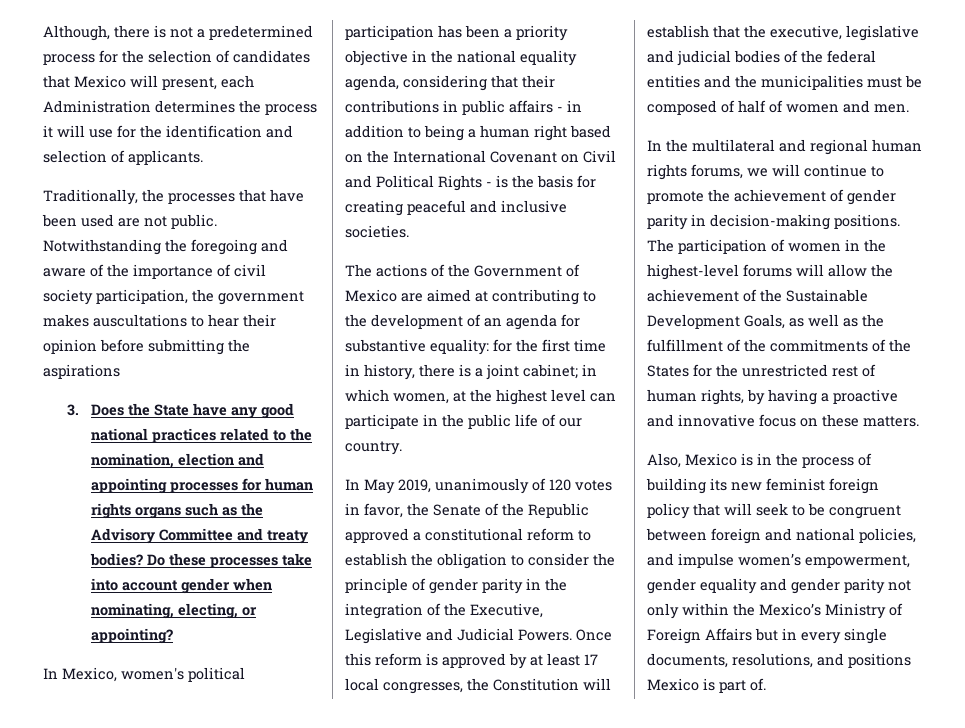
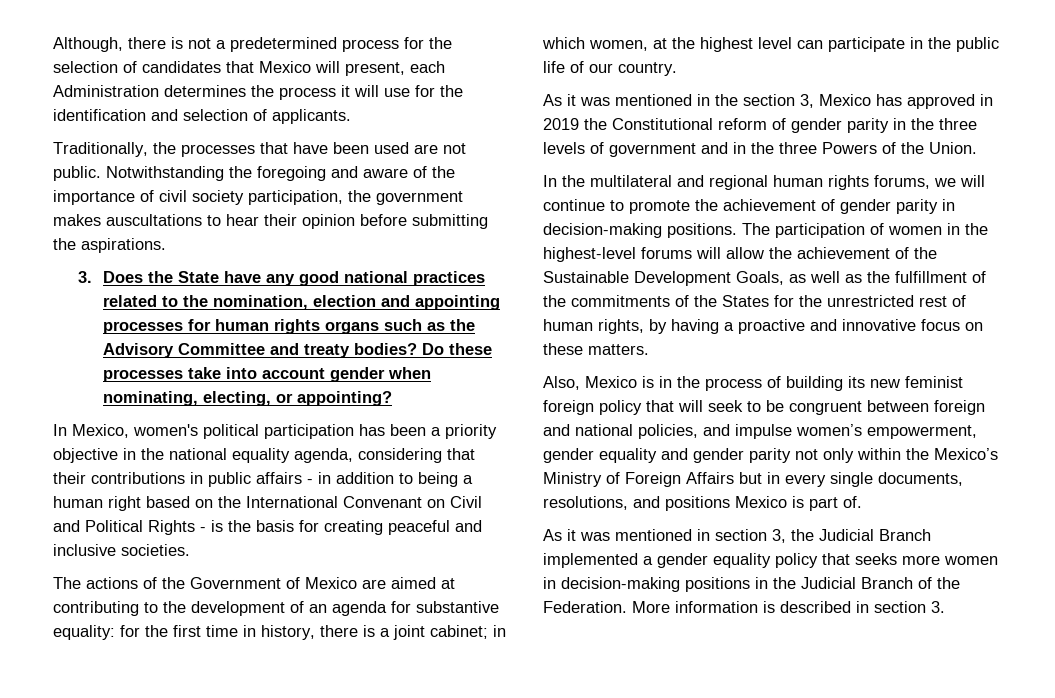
[43,364,120,379] aspirations -> [81,238,166,253] aspirations.
[490,151,557,163] Covenant -> [343,496,422,508] Convenant
[345,478,612,494] [345,503,589,518] [345,528,591,543] [345,553,615,569] [345,578,408,593] In May 2019, unanimously of 120 votes in favor, the Senate of the Republic approved a constitutional reform to establish the obligation to consider the principle -> [543,94,993,109] [543,118,767,130] As it was mentioned in the section 3, Mexico has approved in 2019 the Constitutional reform
[345,603,543,619] [345,628,612,644] [345,653,598,669] [345,678,611,694] [647,25,919,41] [647,50,876,66] [647,75,922,90] [647,100,909,115] integration of the Executive, Legislative and Judicial Powers. Once this reform is approved by at least 17 local congresses, the Constitution will establish that the executive, legislative and judicial bodies of the federal entities and the municipalities must be composed of half of women and men. -> [939,118,977,130] [543,142,977,157] three levels of government and in the three Powers of the Union.
(766, 684) none -> [543,529,931,543] [543,553,998,568] [543,577,960,592] [543,601,945,613] // As it was mentioned in section 3, the Judicial Branch implemented a gender equality policy that seeks more women in decision-making positions in the Judicial Branch of the Federation. More information is described in section 3.

